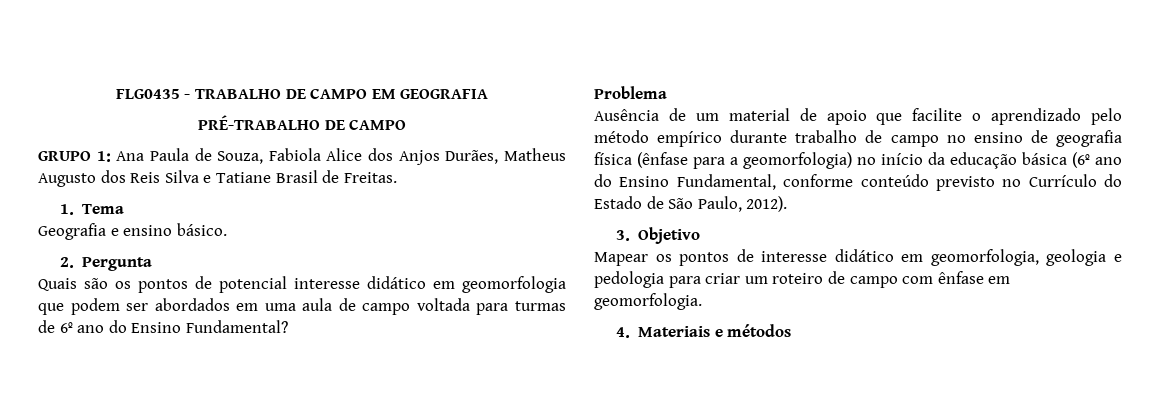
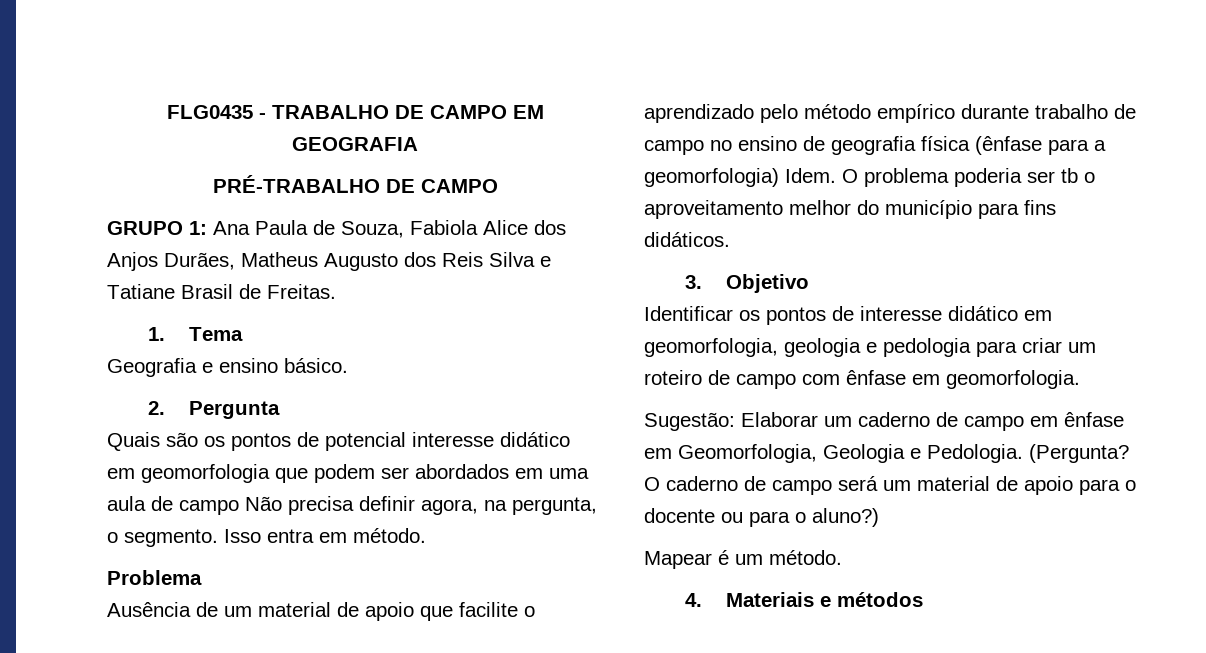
[416,298,566,315] [38,320,288,333] voltada para turmas de 6º ano do Ensino Fundamental? -> [245,496,597,515] [107,528,426,547] Não precisa definir agora, na pergunta, o segmento. Isso entra em método.
[857,152,1122,169] [594,174,1122,191] [594,196,788,212] no início da educação básica (6º ano do Ensino Fundamental, conforme conteúdo previsto no Currículo do Estado de São Paulo, 2012). -> [785,168,1095,187] [644,200,1056,219] [644,232,730,247] Idem. O problema poderia ser tb o aproveitamento melhor do município para fins didáticos.
[594,252,648,266] Mapear -> [644,306,733,321] Identificar
(702, 301) none -> [644,412,1124,431] [644,444,1129,463] [644,476,1136,495] [644,508,879,527] [644,550,842,569] // Sugestão: Elaborar um caderno de campo em ênfase em Geomorfologia, Geologia e Pedologia. (Pergunta? O caderno de campo será um material de apoio para o docente ou para o aluno?) // Mapear é um método.

